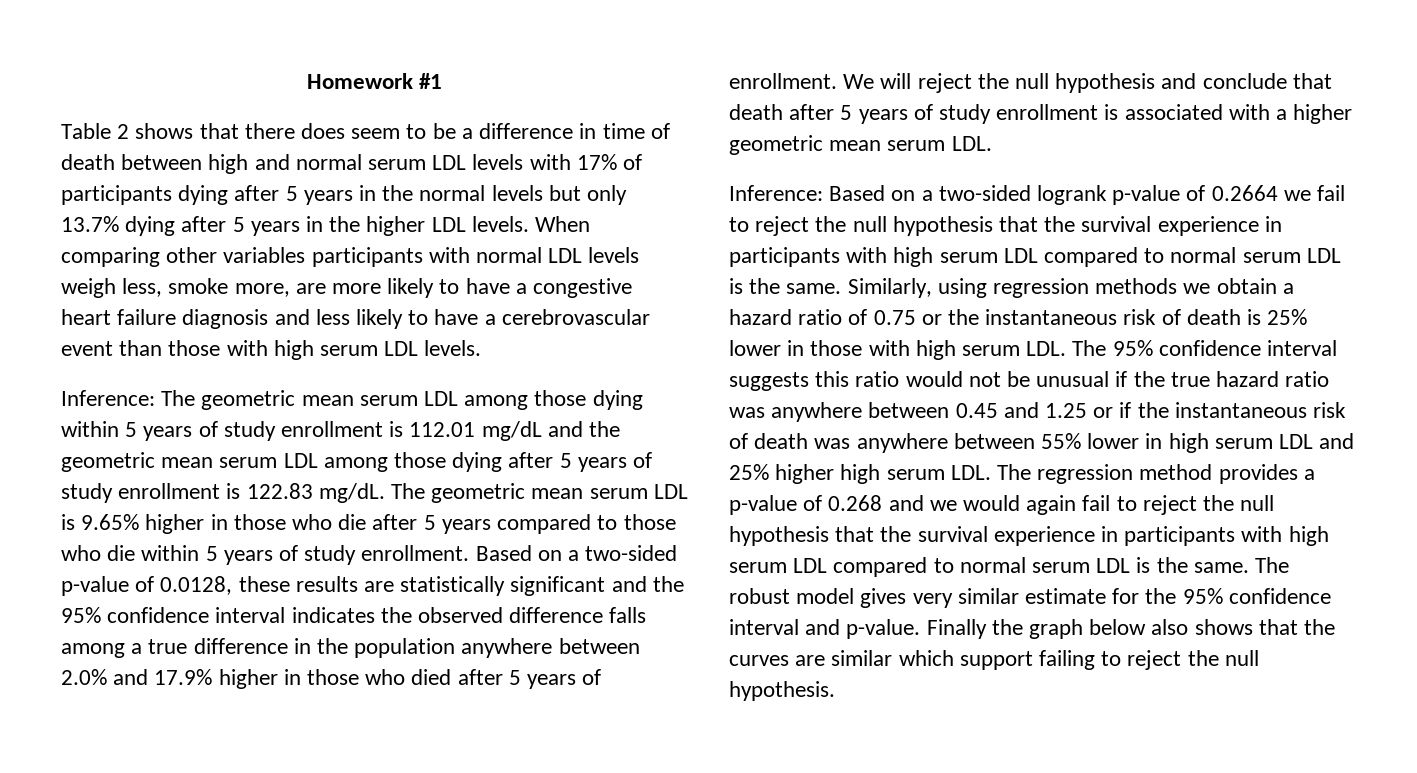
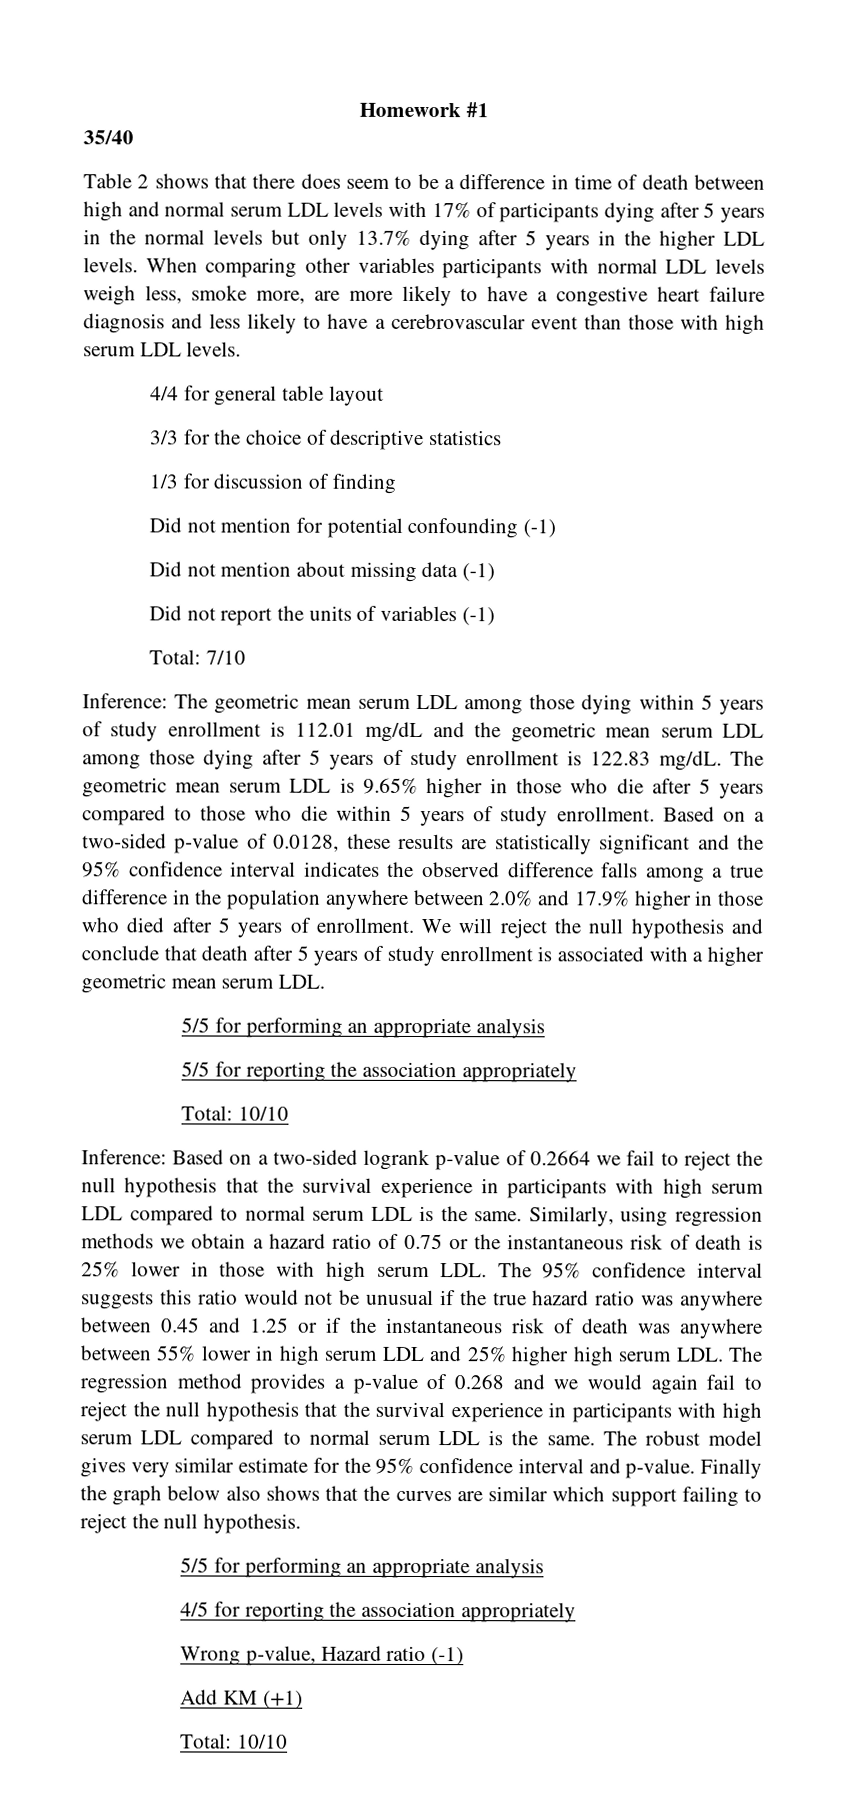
(443, 81) none -> [83,130,134,145] // 35/40
(482, 348) none -> [149,385,384,406] [149,429,502,451] [148,473,396,494] [148,517,556,539] [148,561,495,582] [148,605,495,626] [148,649,246,665] // 4/4 for general table layout // 3/3 for the choice of descriptive statistics // 1/3 for discussion of finding // Did not mention for potential confounding (-1) // Did not mention about missing data (-1) // Did not report the units of variables (-1) // Total: 7/10
(992, 143) none -> [181,1017,545,1039] [181,1061,577,1083] [181,1105,290,1121] // 5/5 for performing an appropriate analysis // 5/5 for reporting the association appropriately // Total: 10/10
(835, 691) none -> [180,1557,544,1579] [180,1601,576,1623] [180,1645,465,1666] [180,1689,303,1709] [180,1733,289,1749] // 5/5 for performing an appropriate analysis // 4/5 for reporting the association appropriately // Wrong p-value, Hazard ratio (-1) // Add KM (+1) // Total: 10/10

